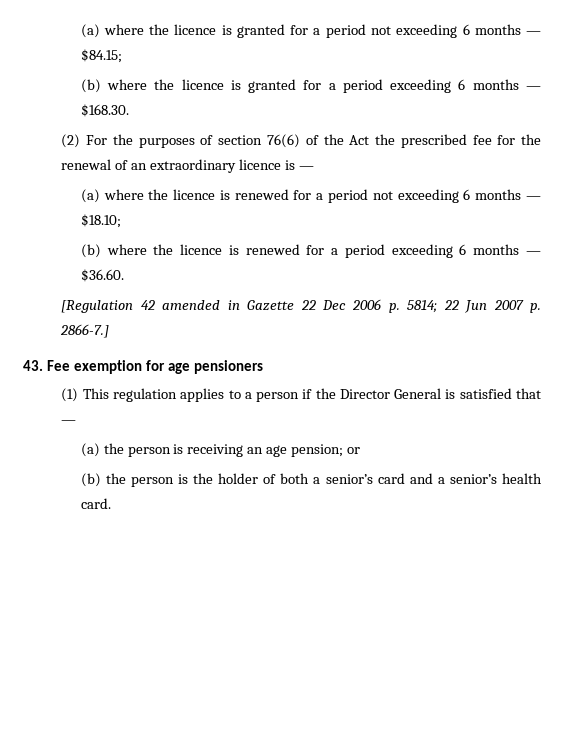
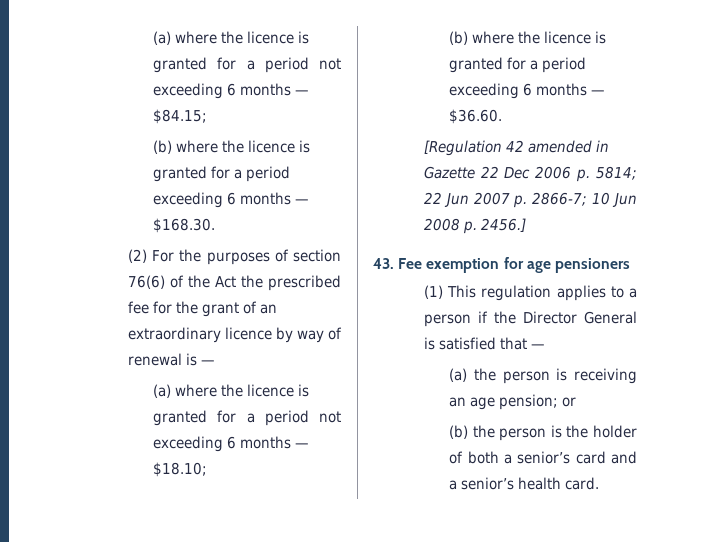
[61,159,112,170] renewal -> [201,302,239,317] grant
(282, 164) none -> [275,327,342,343] [127,353,182,366] by way of renewal
[234,189,289,200] renewed -> [153,410,208,426] granted
[245,244,300,255] renewed -> [449,57,504,73] granted
[60,324,110,338] 2866-7.] -> [532,192,637,207] [423,218,526,234] 2866-7; 10 Jun 2008 p. 2456.]

